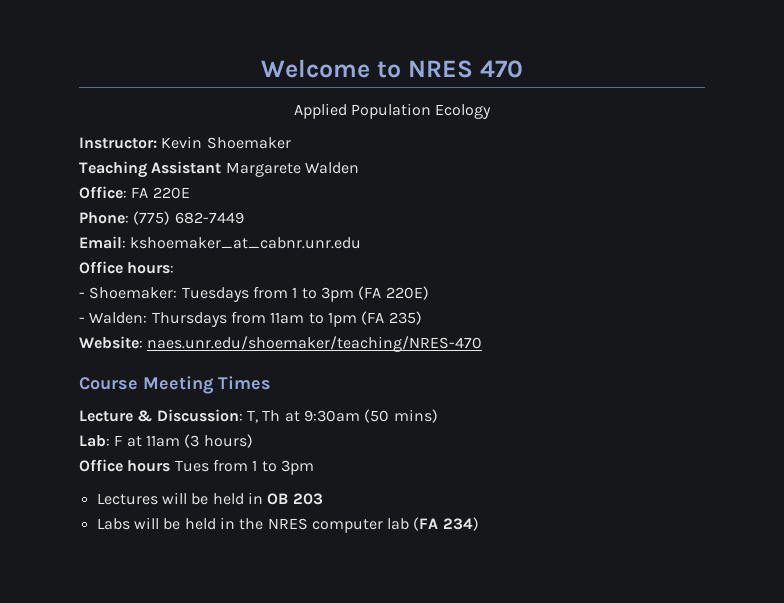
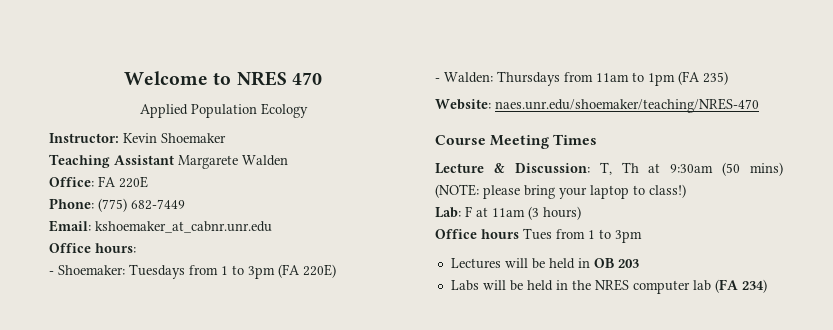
(438, 416) none -> [435,184,686,199] (NOTE: please bring your laptop to class!)

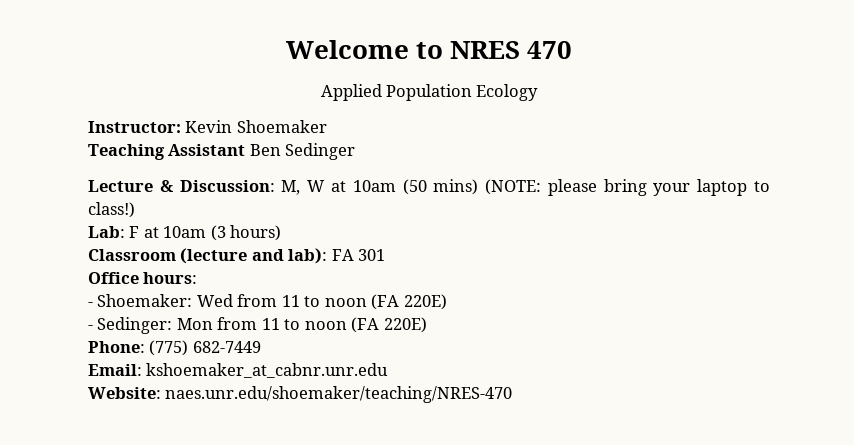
[178,155,288,169] [49,176,148,188] [49,198,185,212] [49,220,272,233] [49,243,136,253] [49,264,336,279] [435,71,728,86] [435,98,759,113] [435,134,598,149] Margarete Walden // Office: FA 220E // Phone: (775) 682-7449 // Email: kshoemaker_at_cabnr.unr.edu // Office hours: // - Shoemaker: Tuesdays from 1 to 3pm (FA 220E) // - Walden: Thursdays from 11am to 1pm (FA 235) // Website: naes.unr.edu/shoemaker/teaching/NRES-470 // Course Meeting Times -> [249,143,356,160] Ben Sedinger
[599,162,714,175] T, Th at 9:30am -> [281,180,396,195] M, W at 10am
[492,208,525,217] 11am -> [163,226,207,238] 10am
[435,228,642,243] [450,258,639,269] [450,279,767,294] Office hours Tues from 1 to 3pm // Lectures will be held in OB 203 // Labs will be held in the NRES computer lab (FA 234) -> [88,248,386,264] [88,272,198,284] [88,294,447,310] [88,317,427,334] [88,340,261,356] [88,363,389,378] [88,386,513,403] Classroom (lecture and lab): FA 301 // Office hours: // - Shoemaker: Wed from 11 to noon (FA 220E) // - Sedinger: Mon from 11 to noon (FA 220E) // Phone: (775) 682-7449 // Email: kshoemaker_at_cabnr.unr.edu // Website: naes.unr.edu/shoemaker/teaching/NRES-470

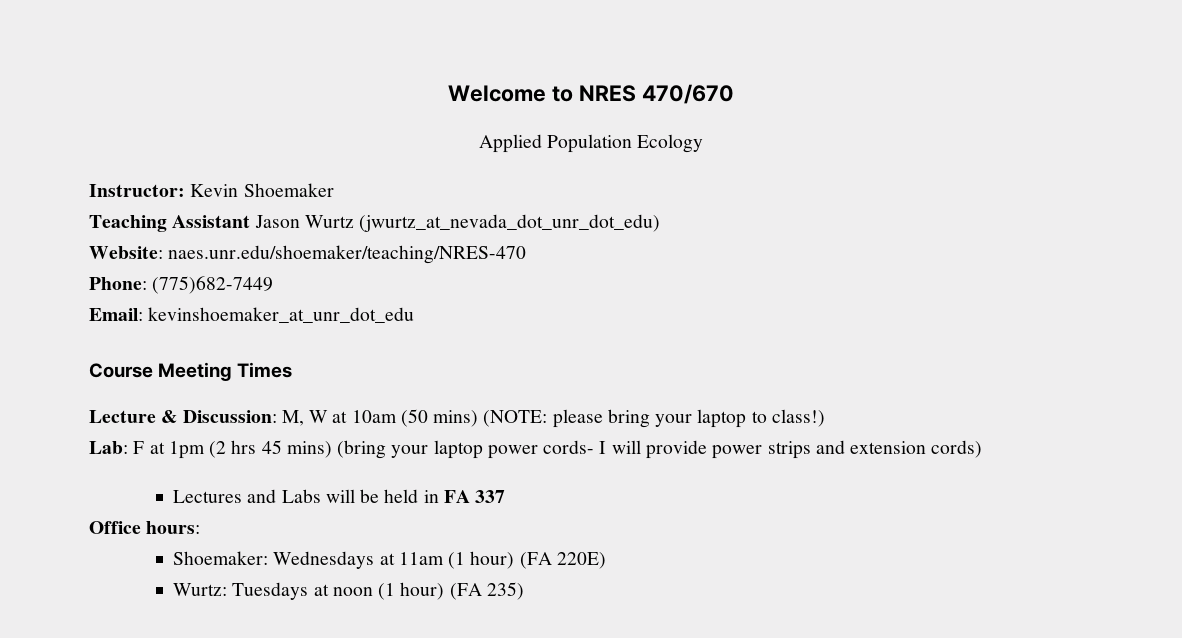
[527,41,573,59] 470 -> [641,84,734,104] 470/670
[249,143,356,160] Ben Sedinger -> [254,214,661,232] [89,245,527,264] [89,276,274,294] [89,307,415,323] [89,362,293,381] Jason Wurtz (jwurtz_at_nevada_dot_unr_dot_edu) // Website: naes.unr.edu/shoemaker/teaching/NRES-470 // Phone: (775)682-7449 // Email: kevinshoemaker_at_unr_dot_edu // Course Meeting Times
[163,225,282,241] [88,248,386,264] [88,272,198,284] [88,294,447,310] [88,317,427,334] [88,340,261,356] [88,363,389,378] [88,386,513,403] 10am (3 hours) // Classroom (lecture and lab): FA 301 // Office hours: // - Shoemaker: Wed from 11 to noon (FA 220E) // - Sedinger: Mon from 11 to noon (FA 220E) // Phone: (775) 682-7449 // Email: kshoemaker_at_cabnr.unr.edu // Website: naes.unr.edu/shoemaker/teaching/NRES-470 -> [168,440,983,459] [173,489,506,503] [89,521,201,534] [173,551,606,569] [173,582,524,600] 1pm (2 hrs 45 mins) (bring your laptop power cords- I will provide power strips and extension cords) // Lectures and Labs will be held in FA 337 // Office hours: // Shoemaker: Wednesdays at 11am (1 hour) (FA 220E) // Wurtz: Tuesdays at noon (1 hour) (FA 235)

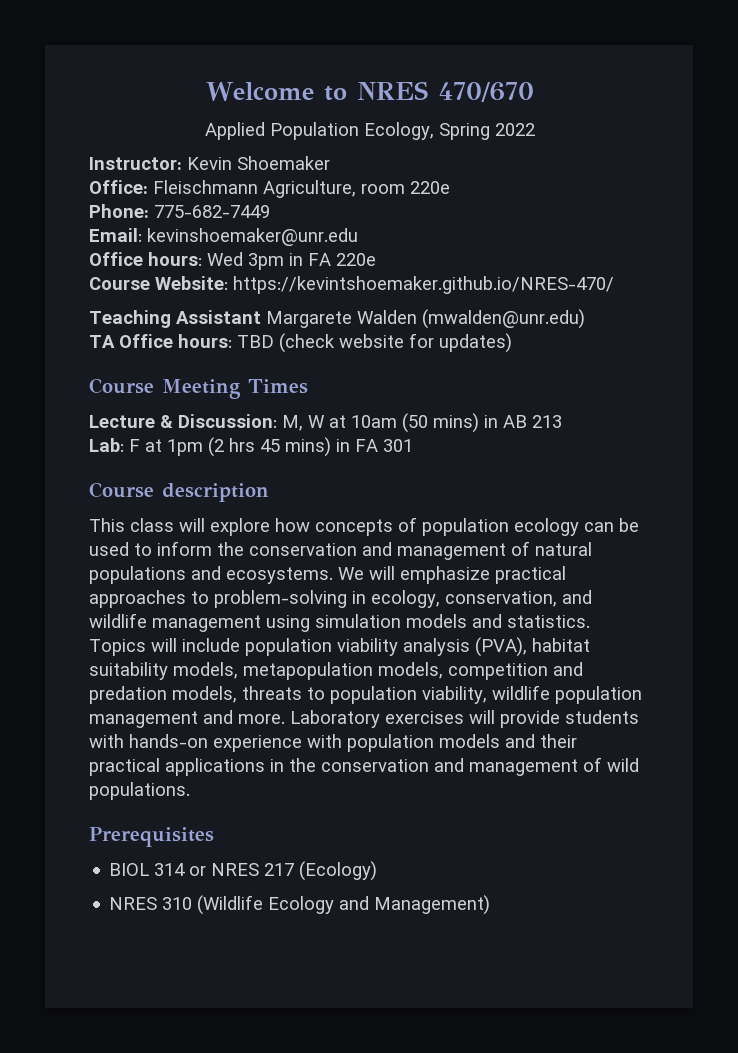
[637,134,704,153] Ecology -> [364,122,535,140] Ecology, Spring 2022
[89,214,661,232] [89,245,527,264] [89,276,274,294] [89,307,415,323] Teaching Assistant Jason Wurtz (jwurtz_at_nevada_dot_unr_dot_edu) // Website: naes.unr.edu/shoemaker/teaching/NRES-470 // Phone: (775)682-7449 // Email: kevinshoemaker_at_unr_dot_edu -> [89,180,450,198] [89,204,270,218] [89,228,358,246] [89,252,376,270] [89,276,614,294] [89,309,585,329] [89,333,512,353] Office: Fleischmann Agriculture, room 220e // Phone: 775-682-7449 // Email: kevinshoemaker@unr.edu // Office hours: Wed 3pm in FA 220e // Course Website: https://kevintshoemaker.github.io/NRES-470/ // Teaching Assistant Margarete Walden (mwalden@unr.edu) // TA Office hours: TBD (check website for updates)
[483,409,825,428] (NOTE: please bring your laptop to class!) -> [484,415,562,428] in AB 213
[337,440,983,459] [173,489,506,503] [89,521,201,534] [173,551,606,569] [173,582,524,600] (bring your laptop power cords- I will provide power strips and extension cords) // Lectures and Labs will be held in FA 337 // Office hours: // Shoemaker: Wednesdays at 11am (1 hour) (FA 220E) // Wurtz: Tuesdays at noon (1 hour) (FA 235) -> [336,439,413,452] [89,482,269,502] [89,517,639,536] [89,541,592,560] [89,566,566,584] [89,590,592,608] [89,613,590,632] [89,637,590,657] [89,662,583,680] [89,685,642,704] [89,710,639,728] [89,734,577,752] [89,757,639,776] [89,782,190,800] [89,827,214,847] [109,861,378,881] [109,895,491,915] in FA 301 // Course description // This class will explore how concepts of population ecology can be used to inform the conservation and management of natural populations and ecosystems. We will emphasize practical approaches to problem-solving in ecology, conservation, and wildlife management using simulation models and statistics. Topics will include population viability analysis (PVA), habitat suitability models, metapopulation models, competition and predation models, threats to population viability, wildlife population management and more. Laboratory exercises will provide students with hands-on experience with population models and their practical applications in the conservation and management of wild populations. // Prerequisites // BIOL 314 or NRES 217 (Ecology) // NRES 310 (Wildlife Ecology and Management)

